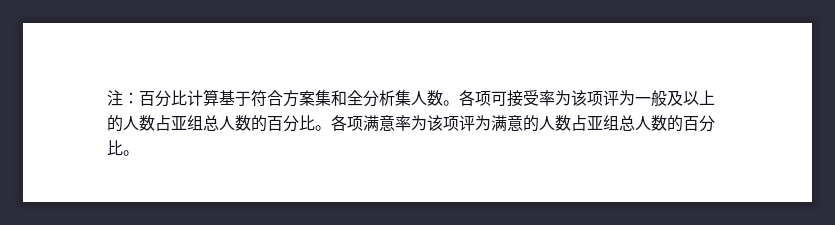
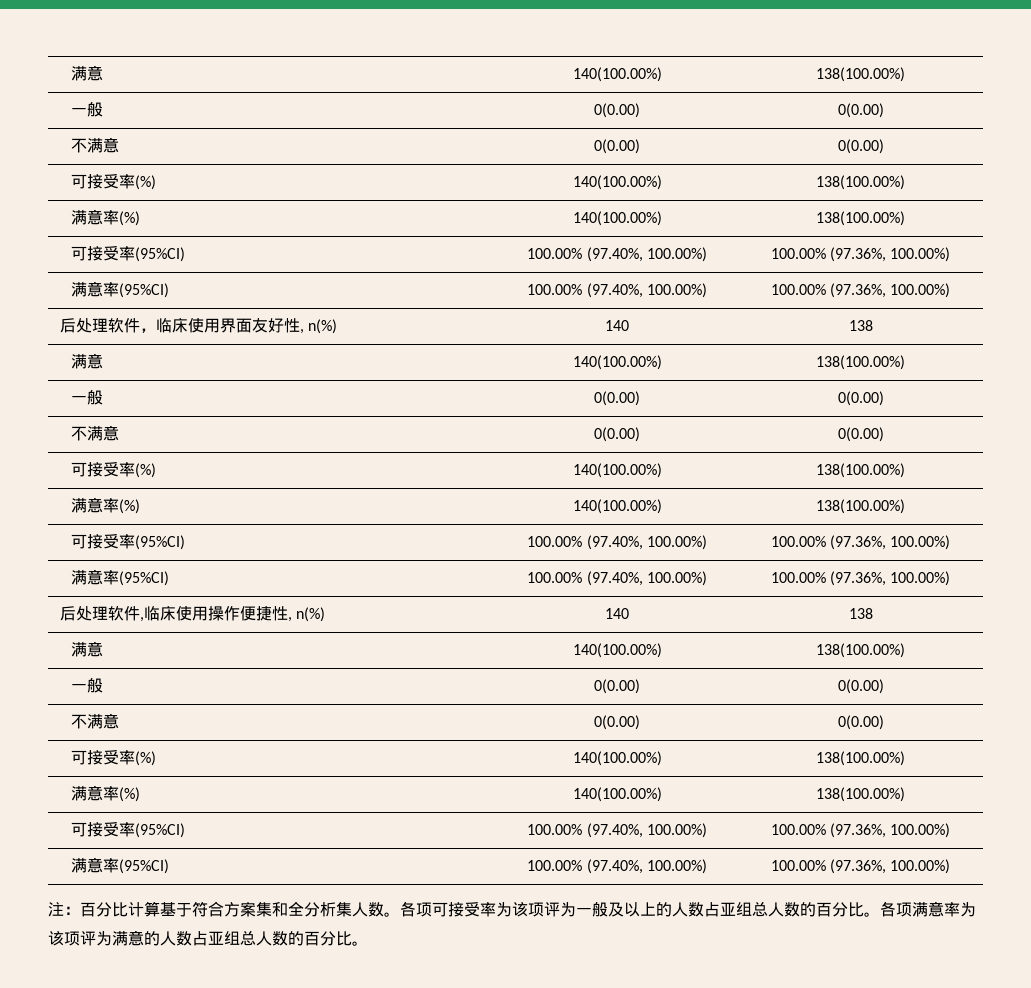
(107, 98) none -> [70,65,103,81] [572,67,662,82] [816,67,905,82] [70,101,103,117] [594,103,640,118] [837,103,884,118] [70,137,119,153] [594,139,640,154] [837,139,884,154] [70,174,156,190] [572,175,662,190] [816,175,905,190] [70,209,140,226] [572,211,662,226] [816,211,905,226] [70,246,185,262] [527,247,707,262] [770,247,951,262] [70,281,169,298] [527,283,707,298] [770,283,951,298] [60,317,338,334] [605,320,629,331] [848,320,873,331] [70,353,103,369] [572,355,662,370] [816,355,905,370] [70,389,103,405] [594,391,640,406] [837,391,884,406] [70,425,119,441] [594,427,640,442] [837,427,884,442] [70,462,156,478] [572,463,662,478] [816,463,905,478] [70,497,140,514] [572,499,662,514] [816,499,905,514] [70,534,185,550] [527,535,707,550] [770,535,951,550] [70,569,169,586] [527,571,707,586] [770,571,951,586] [60,605,326,622] [605,608,629,619] [848,608,873,619] [70,641,103,657] [572,643,662,658] [816,643,905,658] [70,677,103,693] [594,679,640,694] [837,679,884,694] [70,713,119,729] [594,715,640,730] [837,715,884,730] [70,750,156,766] [572,751,662,766] [816,751,905,766] [70,785,140,802] [572,787,662,802] [816,787,905,802] [70,822,185,838] [527,823,707,838] [770,823,951,838] [70,857,169,874] [527,859,707,874] [770,859,951,874] 满意 | 140(100.00%) | 138(100.00%) // 一般 | 0(0.00) | 0(0.00) // 不满意 | 0(0.00) | 0(0.00) // 可接受率(%) | 140(100.00%) | 138(100.00%) // 满意率(%) | 140(100.00%) | 138(100.00%) // 可接受率(95%CI) | 100.00% (97.40%, 100.00%) | 100.00% (97.36%, 100.00%) // 满意率(95%CI) | 100.00% (97.40%, 100.00%) | 100.00% (97.36%, 100.00%) // 后处理软件，临床使用界面友好性, n(%) | 140 | 138 // 满意 | 140(100.00%) | 138(100.00%) // 一般 | 0(0.00) | 0(0.00) // 不满意 | 0(0.00) | 0(0.00) // 可接受率(%) | 140(100.00%) | 138(100.00%) // 满意率(%) | 140(100.00%) | 138(100.00%) // 可接受率(95%CI) | 100.00% (97.40%, 100.00%) | 100.00% (97.36%, 100.00%) // 满意率(95%CI) | 100.00% (97.40%, 100.00%) | 100.00% (97.36%, 100.00%) // 后处理软件,临床使用操作便捷性, n(%) | 140 | 138 // 满意 | 140(100.00%) | 138(100.00%) // 一般 | 0(0.00) | 0(0.00) // 不满意 | 0(0.00) | 0(0.00) // 可接受率(%) | 140(100.00%) | 138(100.00%) // 满意率(%) | 140(100.00%) | 138(100.00%) // 可接受率(95%CI) | 100.00% (97.40%, 100.00%) | 100.00% (97.36%, 100.00%) // 满意率(95%CI) | 100.00% (97.40%, 100.00%) | 100.00% (97.36%, 100.00%) //

